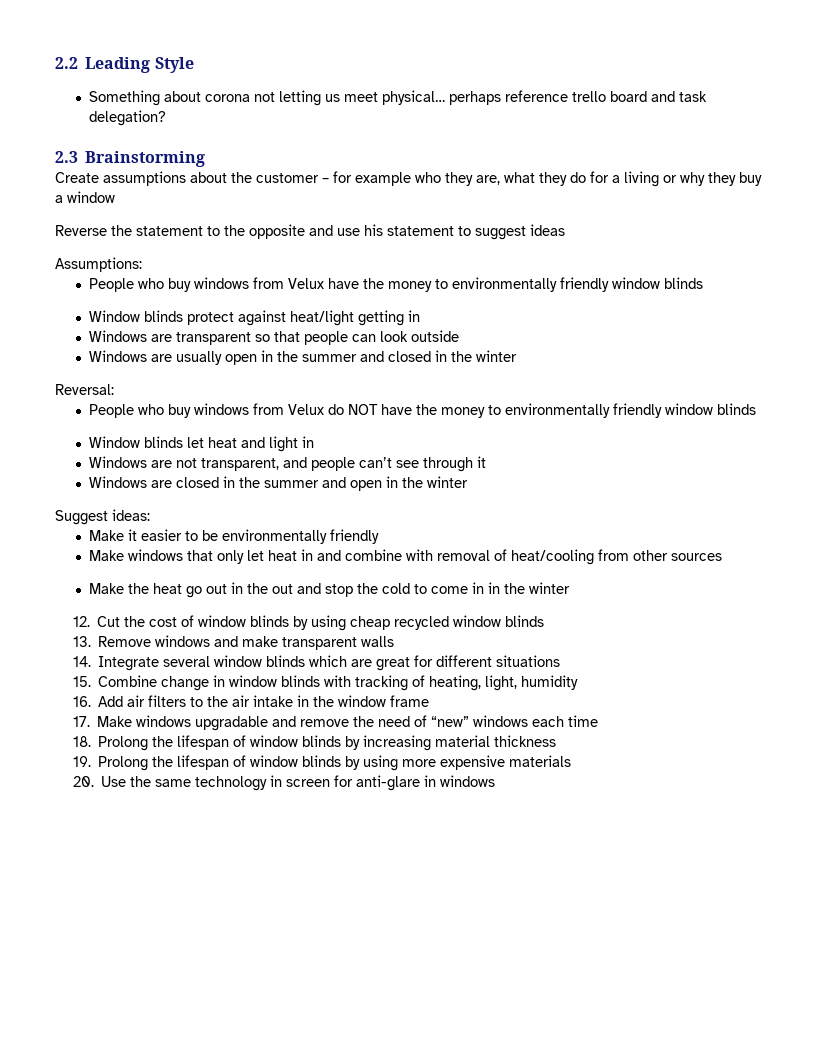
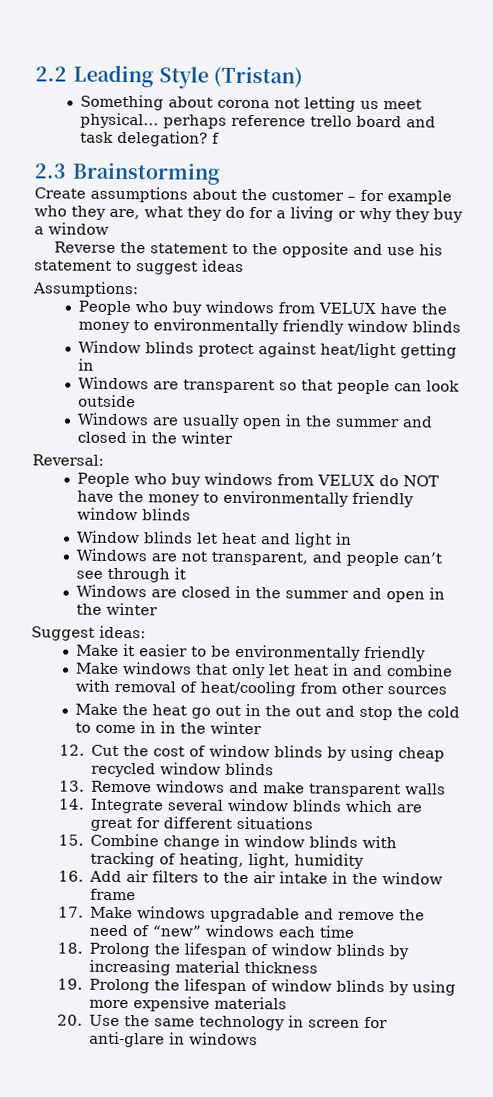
(194, 65) none -> [212,66,303,88] (Tristan)
(167, 118) none -> [211,132,220,144] f
[288,278,325,289] Velux -> [317,302,376,315] VELUX
[288,404,325,415] Velux -> [316,474,375,487] VELUX

